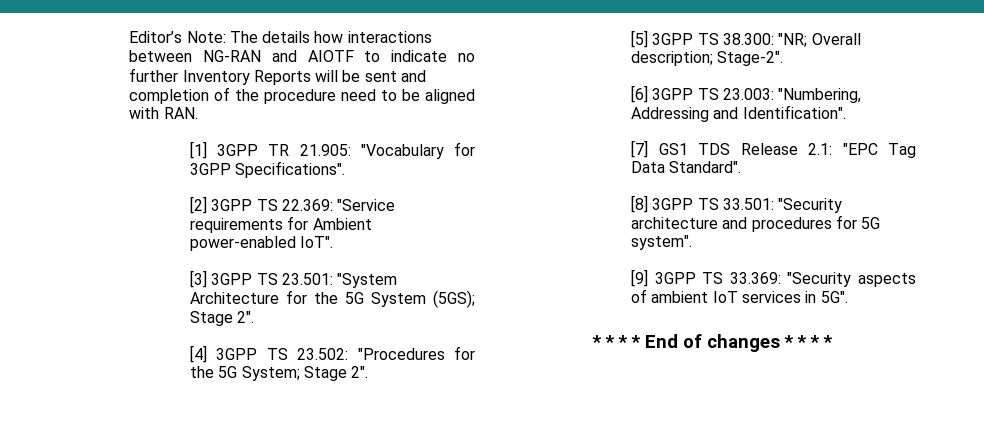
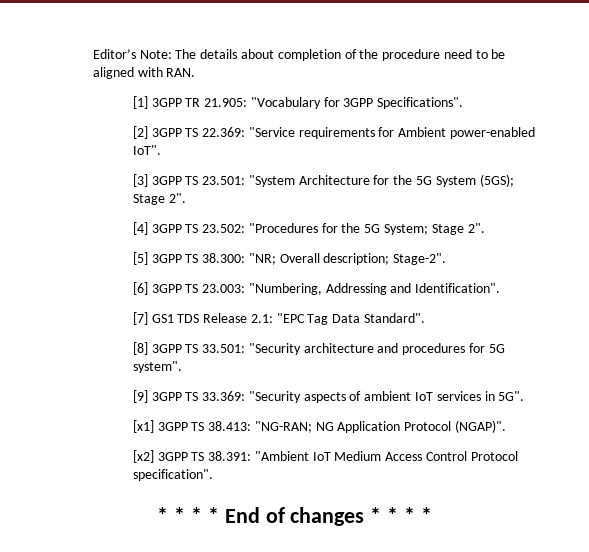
[314,31,432,43] [129,50,475,62] [129,68,427,85] how interactions between NG-RAN and AIOTF to indicate no further Inventory Reports will be sent and -> [241,49,275,59] about
(848, 297) none -> [132,420,507,433] [132,450,518,463] [132,469,213,481] // [x1] 3GPP TS 38.413: "NG-RAN; NG Application Protocol (NGAP)". // [x2] 3GPP TS 38.391: "Ambient IoT Medium Access Control Protocol specification".

